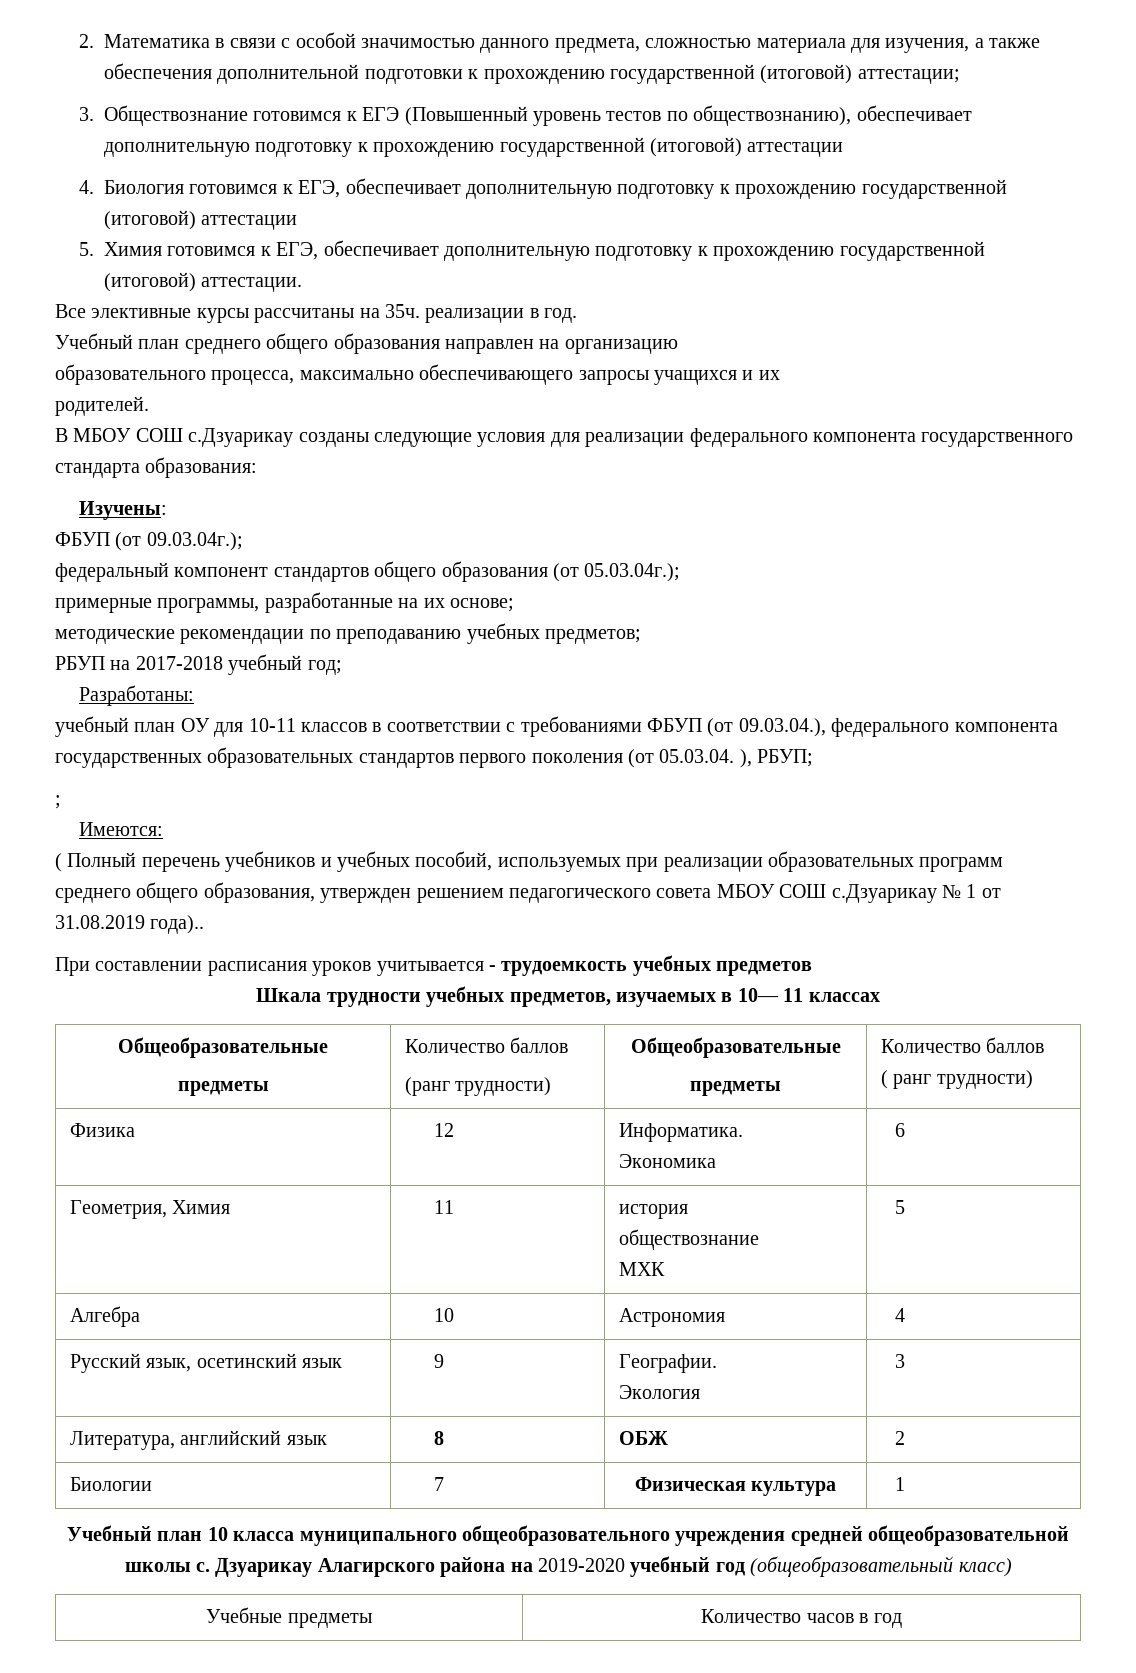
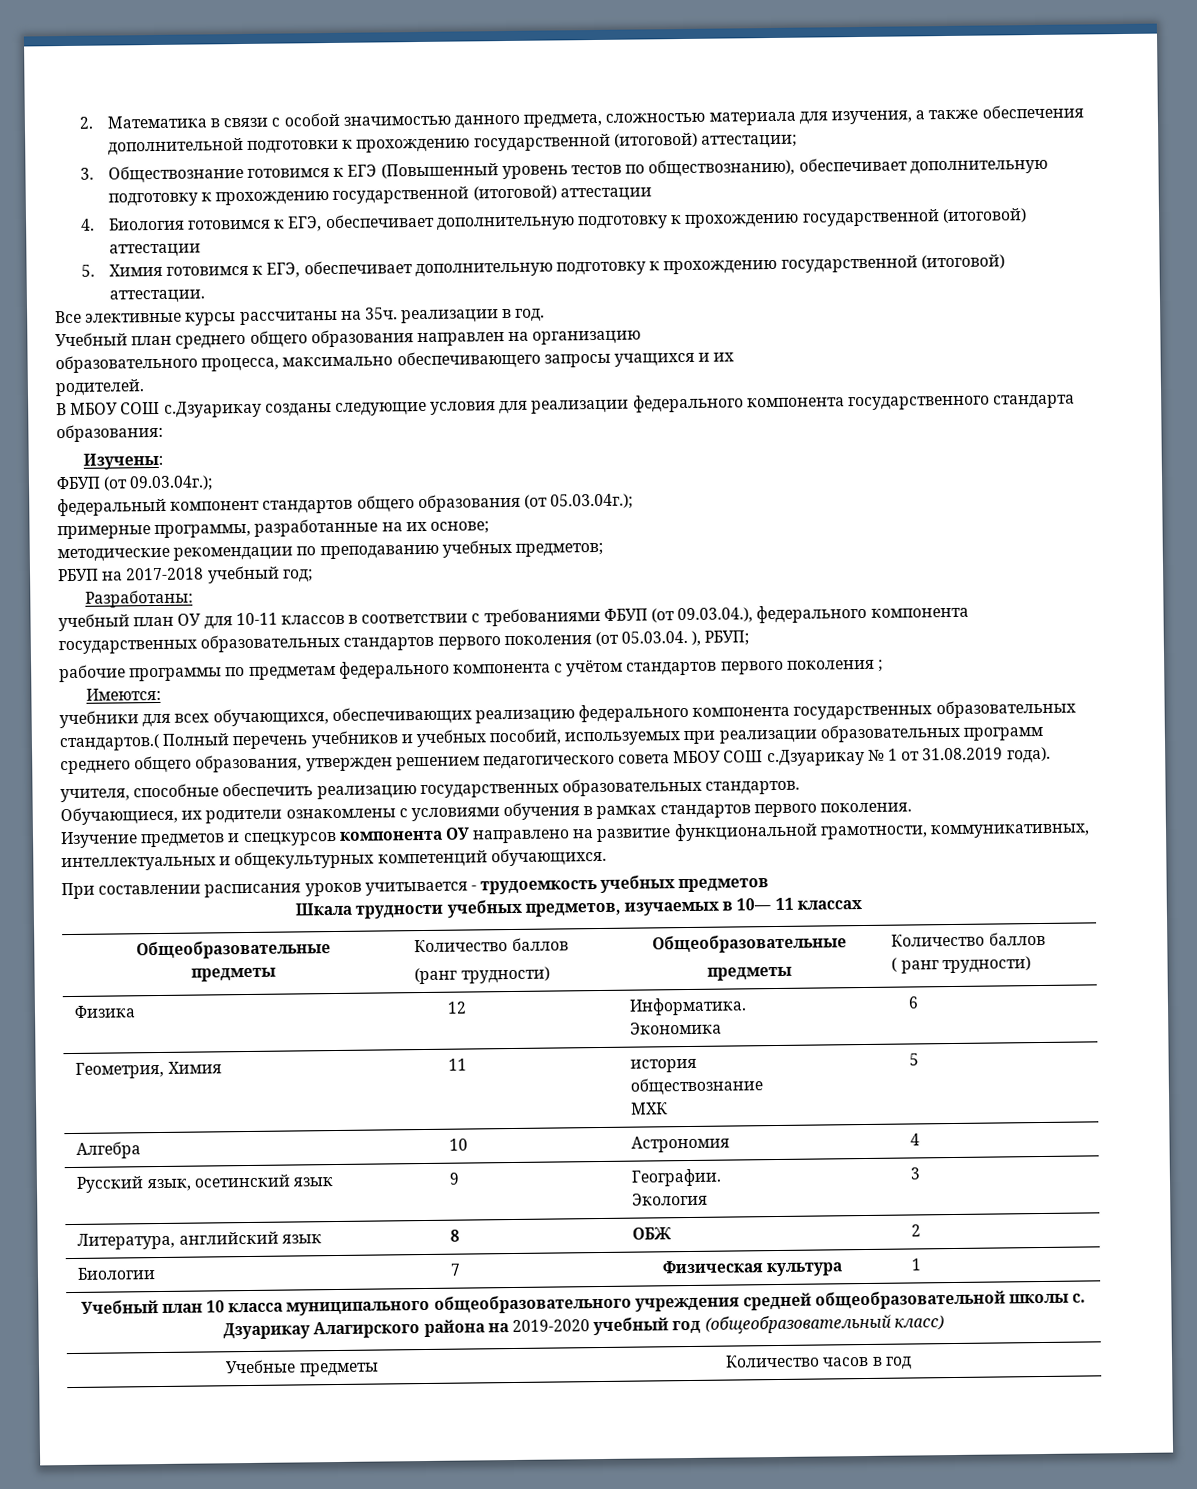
[55,795,61,809] [79,822,164,836] [55,853,62,872] ; // Имеются: // ( -> [59,659,884,683] [86,687,162,701] [59,699,1076,729] [59,733,160,752] рабочие программы по предметам федерального компонента с учётом стандартов первого поколения ; // Имеются: // учебники для всех обучающихся, обеспечивающих реализацию федерального компонента государственных образовательных стандартов.(
[150,915,205,934] года).. -> [1006,746,1051,764] [60,777,801,803] [60,802,913,826] [60,822,1091,849] [61,847,607,872] года). // учителя, способные обеспечить реализацию государственных образовательных стандартов. // Обучающиеся, их родители ознакомлены с условиями обучения в рамках стандартов первого поколения. // Изучение предметов и спецкурсов компонента ОУ направлено на развитие функциональной грамотности, коммуникативных, интеллектуальных и общекультурных компетенций обучающихся.

